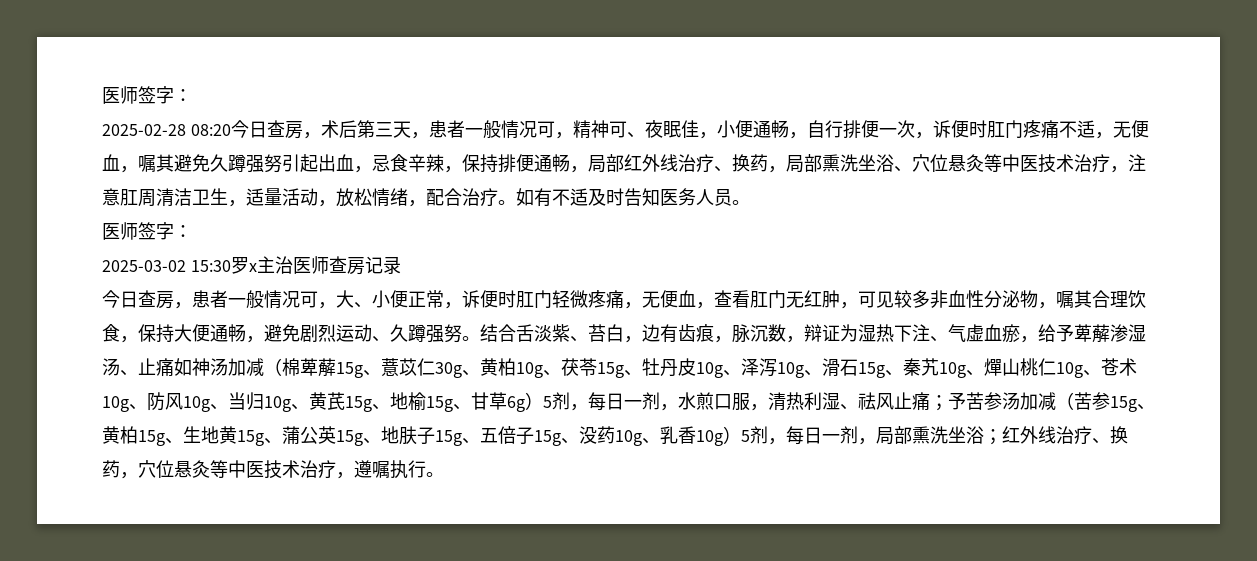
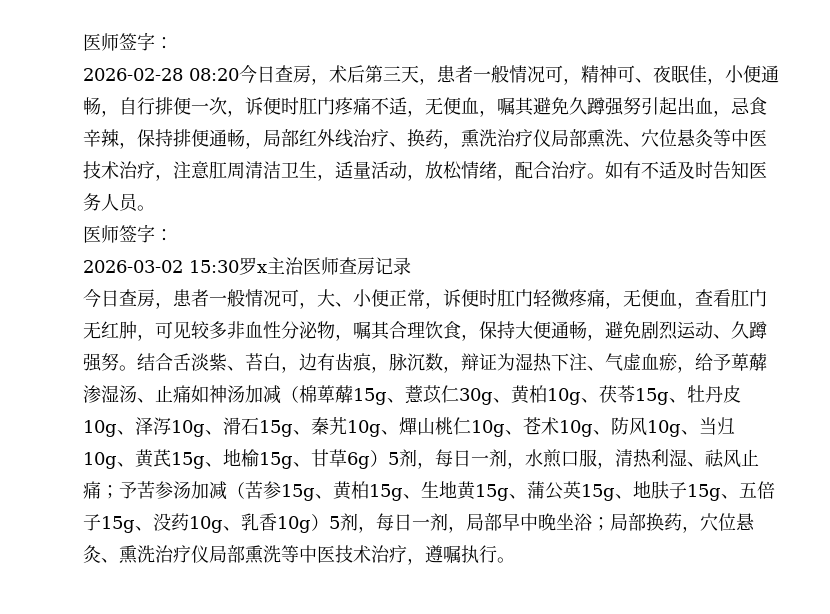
[102,86,192,104] [102,124,186,136] 医师签字： // 2025-02-28 -> [83,32,173,51] [83,68,183,81] 医师签字： // 2026-02-28
[786,154,894,173] 局部熏洗坐浴 -> [461,129,623,148] 熏洗治疗仪局部熏洗
[102,260,186,272] 2025-03-02 -> [83,260,183,273] 2026-03-02
[912,426,1128,445] [102,460,210,479] 熏洗坐浴；红外线治疗、换药，穴位悬灸 -> [502,513,755,533] [83,545,281,564] 早中晚坐浴；局部换药，穴位悬灸、熏洗治疗仪局部熏洗

